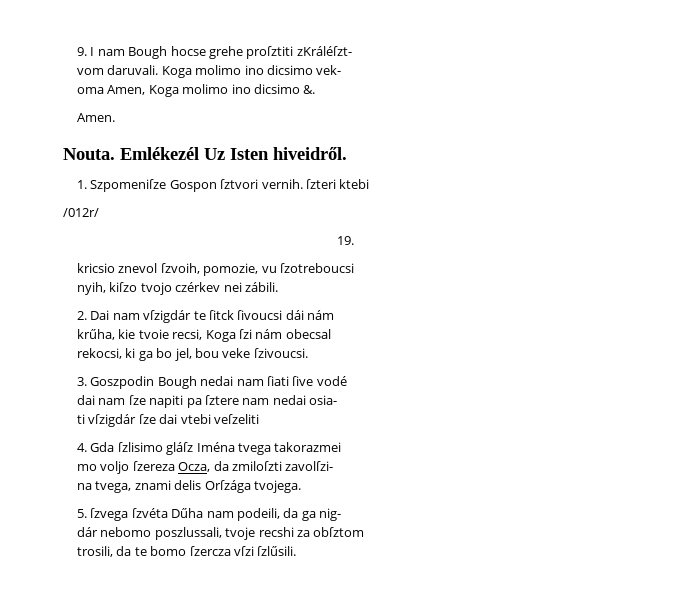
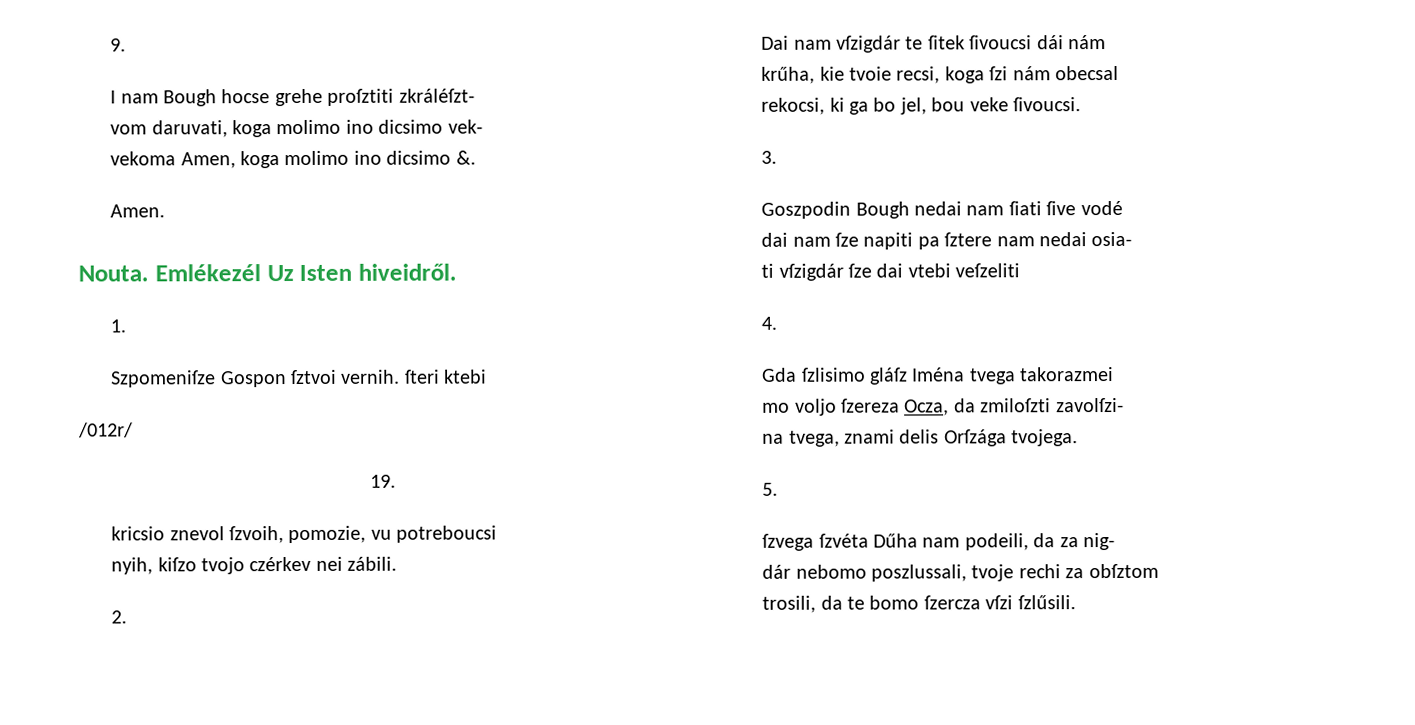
(88, 51) none -> (127, 45) //
[296,46,352,56] zKráléſzt- -> [398,88,475,103] zkráléſzt-
[107,65,192,78] daruvali. Koga -> [151,120,272,138] daruvati, koga
[77,85,179,97] oma Amen, Koga -> [110,151,280,169] vekoma Amen, koga
(88, 184) none -> (127, 326) //
[220,179,336,189] ſztvori vernih. ſzteri -> [290,369,440,385] ſztvoi vernih. ſteri
[279,263,354,273] ſzotreboucsi -> [396,525,498,543] potreboucsi
(88, 315) none -> (128, 617) //
[208,310,234,320] ſitck -> [927,35,965,50] ſitek
[205,330,236,342] Koga -> [944,66,985,84] koga
[253,348,308,358] ſzivoucsi. -> [1012,97,1081,112] ſivoucsi.
(88, 381) none -> (778, 157) //
(88, 447) none -> (778, 323) //
(88, 513) none -> (779, 489) //
[301,511,316,521] ga -> [1059,537,1079,548] za
[258,527,294,537] recshi -> [1018,564,1061,579] rechi

